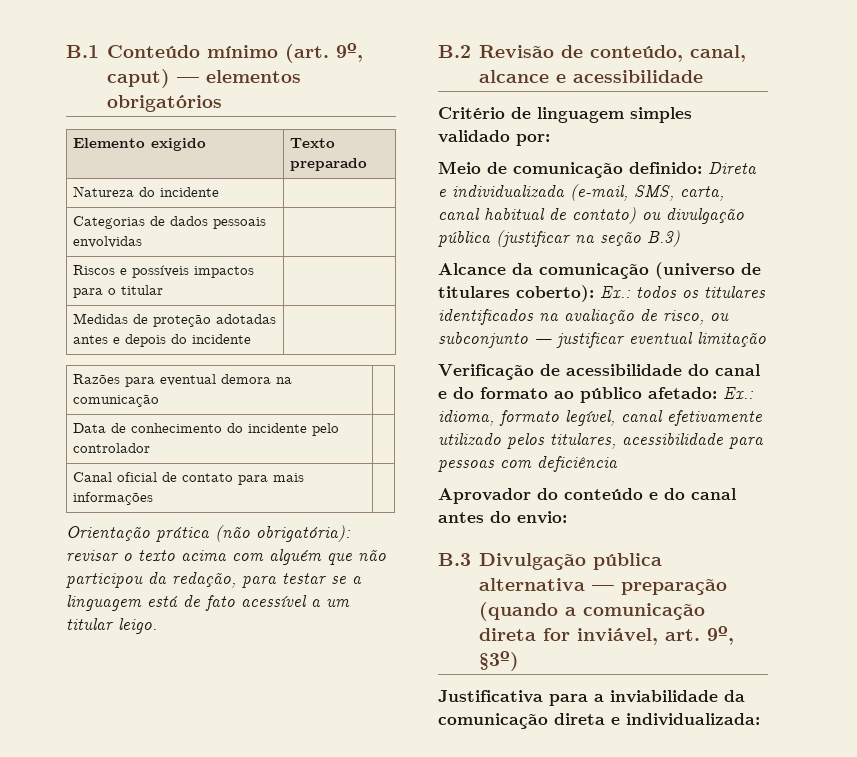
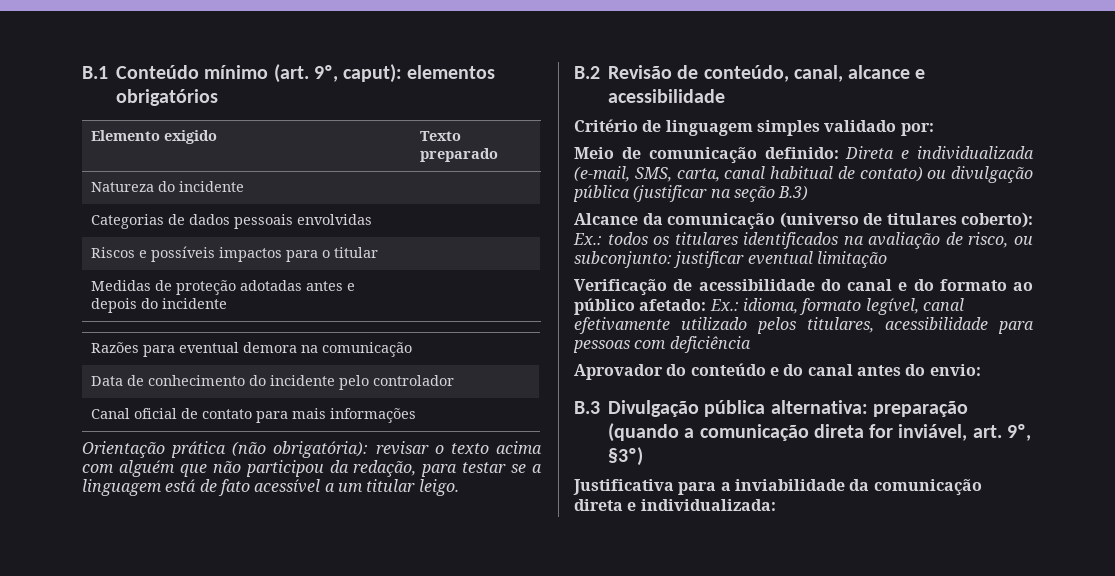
[107,69,200,88] caput) — -> [343,64,403,83] caput):
[438,332,552,348] subconjunto — -> [574,251,672,268] subconjunto:
[479,578,615,591] alternativa — -> [770,400,868,414] alternativa:

